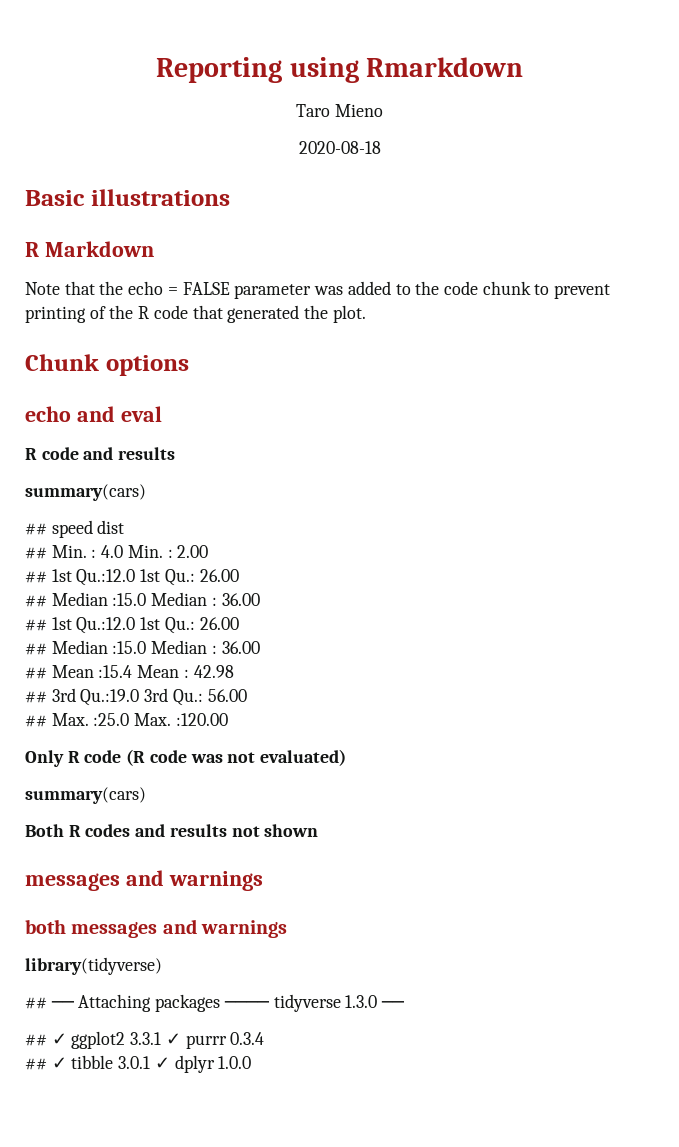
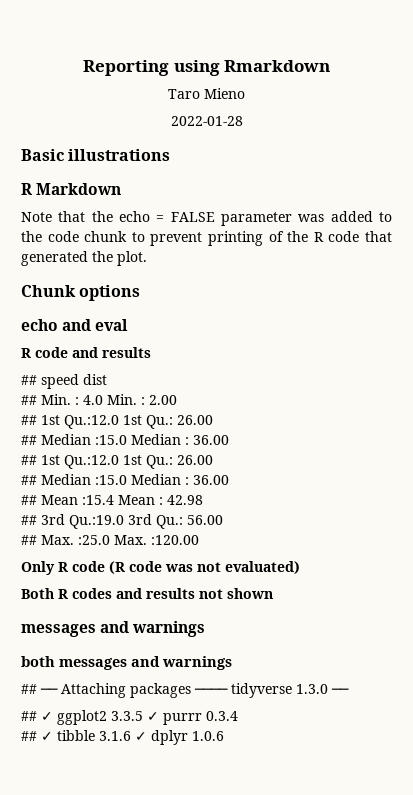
[298,141,381,154] 2020-08-18 -> [170,116,243,126] 2022-01-28
[25,484,146,501] // summary(cars) -> (151, 352) none
[25,787,146,804] // summary(cars) -> (300, 567) none
[25,957,162,975] // library(tidyverse) -> (232, 663) none
[130,1032,162,1045] 3.3.1 -> [111,711,143,721] 3.3.5
[118,1056,151,1069] 3.0.1 -> [99,731,131,741] 3.1.6
[218,1056,252,1069] 1.0.0 -> [192,731,224,741] 1.0.6

